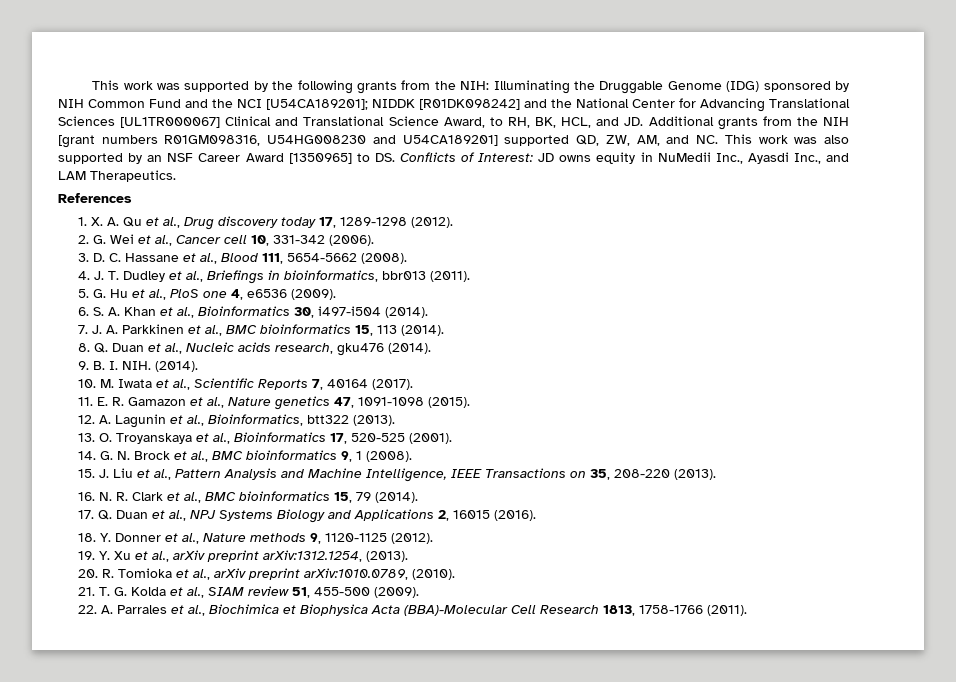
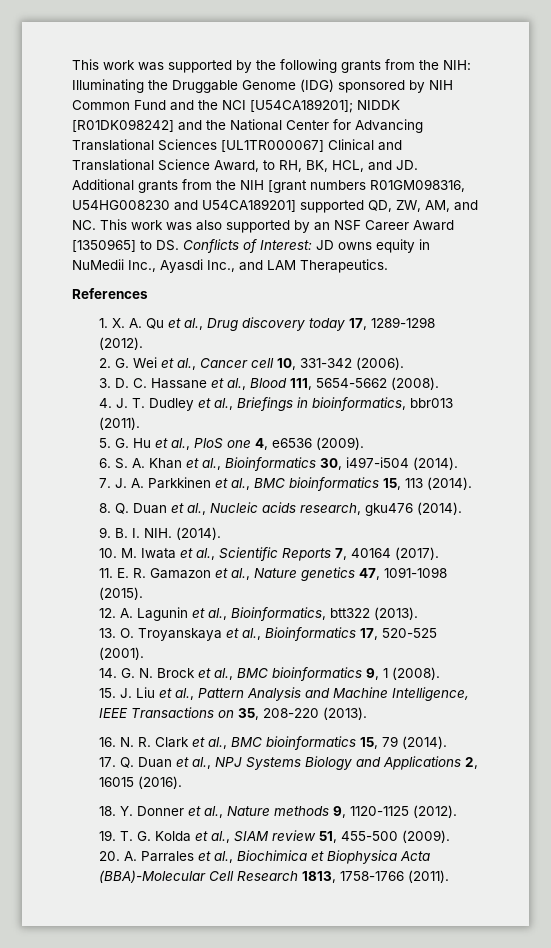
[99,550,409,562] [78,568,456,580] [78,587,96,596] Y. Xu et al., arXiv preprint arXiv:1312.1254, (2013). // 20. R. Tomioka et al., arXiv preprint arXiv:1010.0789, (2010). // 21. -> (116, 835) none
[78,605,98,614] 22. -> [98,851,120,861] 20.

